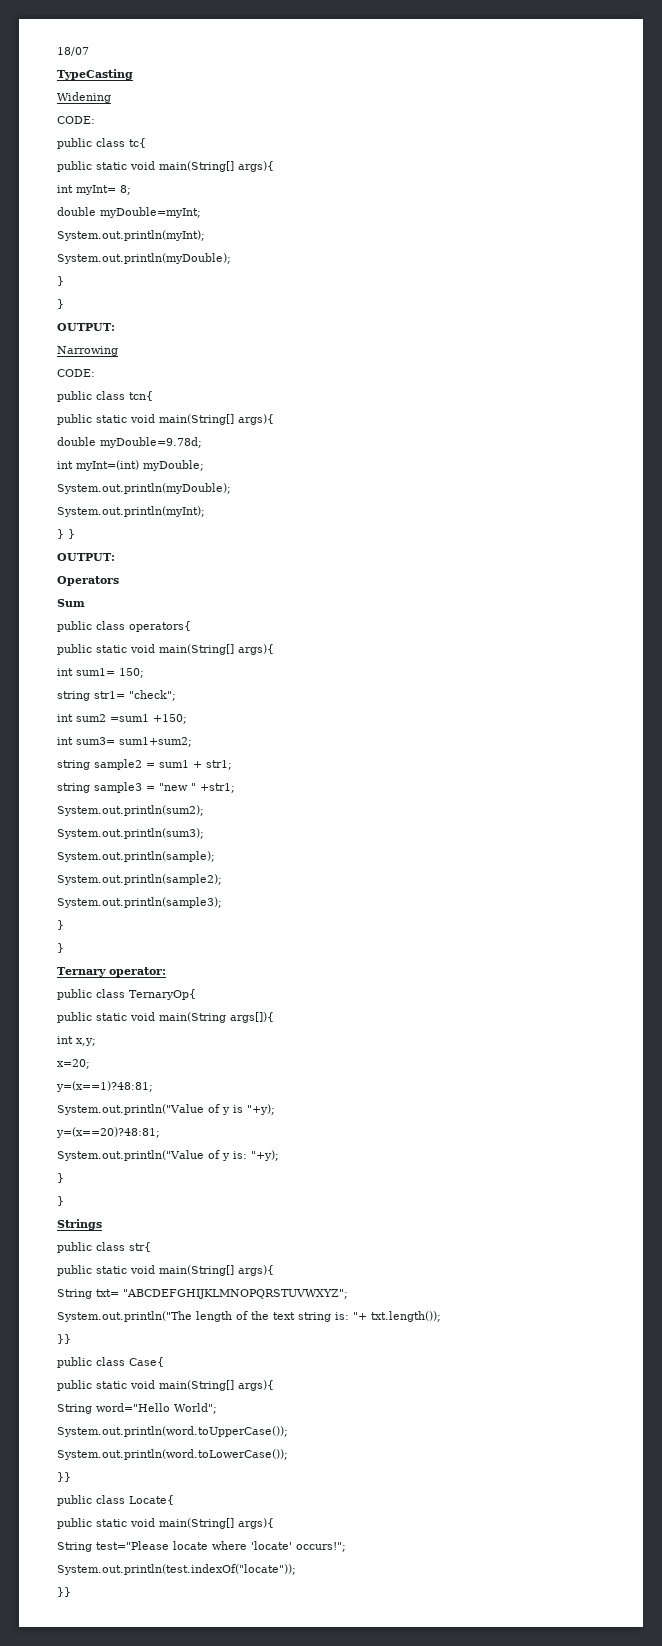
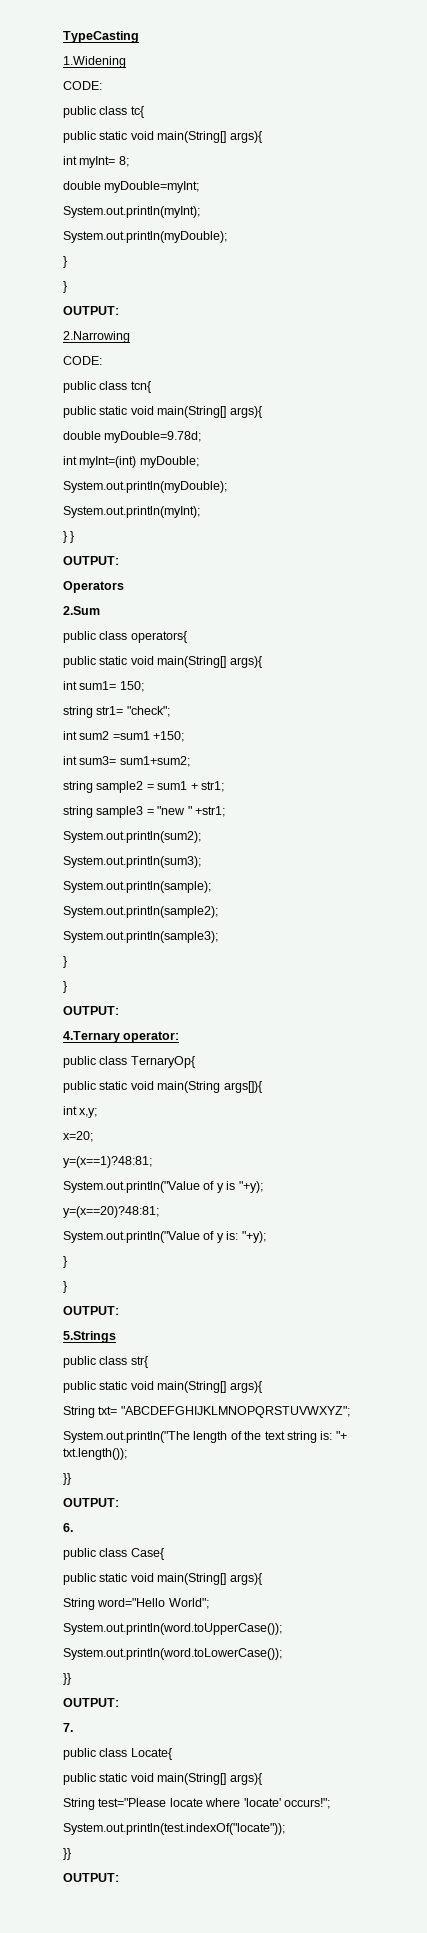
[57,47,89,56] 18/07 // -> (63, 37) none
[57,92,111,103] Widening -> [63,56,126,68] 1.Widening
[57,346,118,356] Narrowing -> [63,331,130,343] 2.Narrowing
[57,599,85,607] Sum -> [63,606,100,615] 2.Sum
[57,967,106,977] Ternary -> [63,1006,119,1015] [63,1031,120,1043] OUTPUT: // 4.Ternary
[57,1219,102,1230] Strings -> [63,1306,119,1315] [63,1331,116,1343] OUTPUT: // 5.Strings
(71, 1339) none -> [63,1498,119,1507] [63,1523,73,1532] // OUTPUT: // 6.
(71, 1477) none -> [63,1698,119,1707] [63,1723,73,1732] // OUTPUT: // 7.
(71, 1592) none -> [63,1873,119,1882] // OUTPUT:

